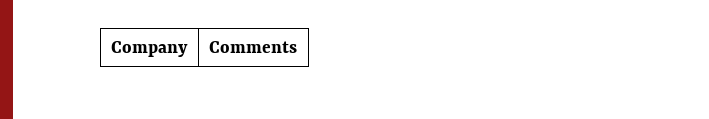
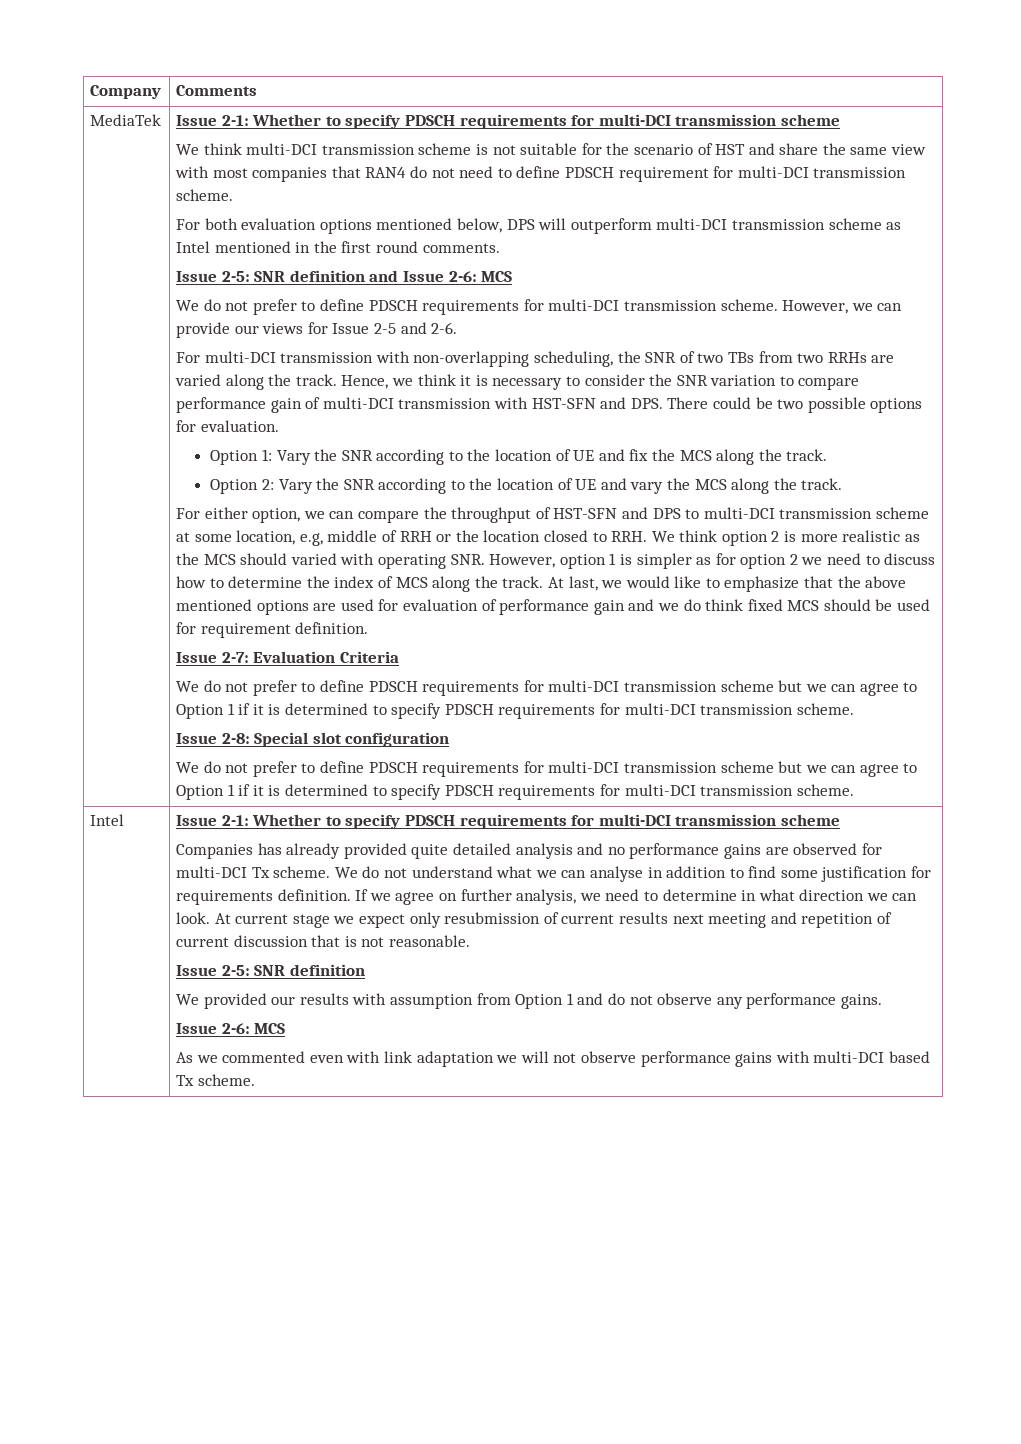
(297, 47) none -> [90,114,162,126] [176,114,840,129] [176,143,927,155] [175,166,907,182] [176,189,234,201] [176,218,902,234] [176,241,500,253] [176,270,513,282] [176,299,903,315] [176,322,458,338] [176,351,895,367] [175,374,860,390] [176,397,923,413] [176,420,279,432] [210,449,828,465] [210,478,843,494] [176,507,929,523] [176,530,920,546] [176,553,936,569] [176,576,907,592] [176,599,931,615] [176,622,369,638] [176,651,399,663] [176,680,918,696] [176,703,854,719] [176,732,450,747] [176,761,918,777] [176,784,854,800] [90,814,125,826] [176,814,840,829] [176,843,882,859] [176,866,932,882] [176,889,918,905] [176,912,892,928] [176,935,470,947] [176,964,365,976] [176,993,882,1009] [176,1023,286,1034] [176,1051,930,1067] [176,1074,255,1086] // MediaTek | Issue 2-1: Whether to specify PDSCH requirements for multi-DCI transmission scheme // We think multi-DCI transmission scheme is not suitable for the scenario of HST and share the same view with most companies that RAN4 do not need to define PDSCH requirement for multi-DCI transmission scheme. // For both evaluation options mentioned below, DPS will outperform multi-DCI transmission scheme as Intel mentioned in the first round comments. // Issue 2-5: SNR definition and Issue 2-6: MCS // We do not prefer to define PDSCH requirements for multi-DCI transmission scheme. However, we can provide our views for Issue 2-5 and 2-6. // For multi-DCI transmission with non-overlapping scheduling, the SNR of two TBs from two RRHs are varied along the track. Hence, we think it is necessary to consider the SNR variation to compare performance gain of multi-DCI transmission with HST-SFN and DPS. There could be two possible options for evaluation. // Option 1: Vary the SNR according to the location of UE and fix the MCS along the track. // Option 2: Vary the SNR according to the location of UE and vary the MCS along the track. // For either option, we can compare the throughput of HST-SFN and DPS to multi-DCI transmission scheme at some location, e.g, middle of RRH or the location closed to RRH. We think option 2 is more realistic as the MCS should varied with operating SNR. However, option 1 is simpler as for option 2 we need to discuss how to determine the index of MCS along the track. At last, we would like to emphasize that the above mentioned options are used for evaluation of performance gain and we do think fixed MCS should be used for requirement definition. // Issue 2-7: Evaluation Criteria // We do not prefer to define PDSCH requirements for multi-DCI transmission scheme but we can agree to Option 1 if it is determined to specify PDSCH requirements for multi-DCI transmission scheme. // Issue 2-8: Special slot configuration // We do not prefer to define PDSCH requirements for multi-DCI transmission scheme but we can agree to Option 1 if it is determined to specify PDSCH requirements for multi-DCI transmission scheme. // Intel | Issue 2-1: Whether to specify PDSCH requirements for multi-DCI transmission scheme // Companies has already provided quite detailed analysis and no performance gains are observed for multi-DCI Tx scheme. We do not understand what we can analyse in addition to find some justification for requirements definition. If we agree on further analysis, we need to determine in what direction we can look. At current stage we expect only resubmission of current results next meeting and repetition of current discussion that is not reasonable. // Issue 2-5: SNR definition // We provided our results with assumption from Option 1 and do not observe any performance gains. // Issue 2-6: MCS // As we commented even with link adaptation we will not observe performance gains with multi-DCI based Tx scheme.

